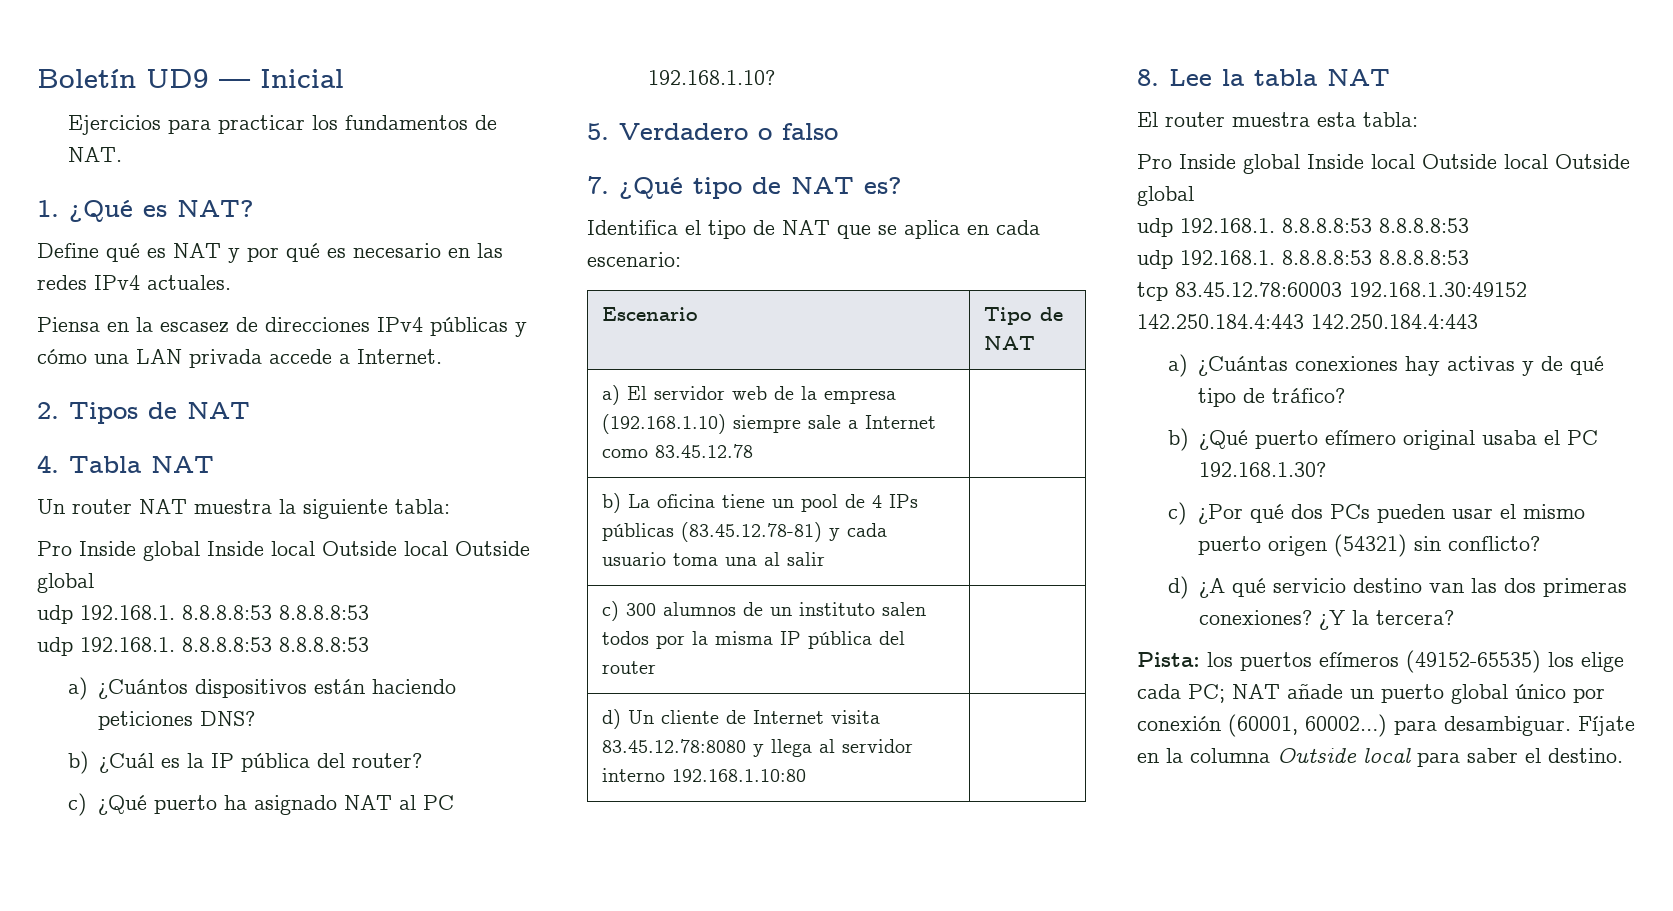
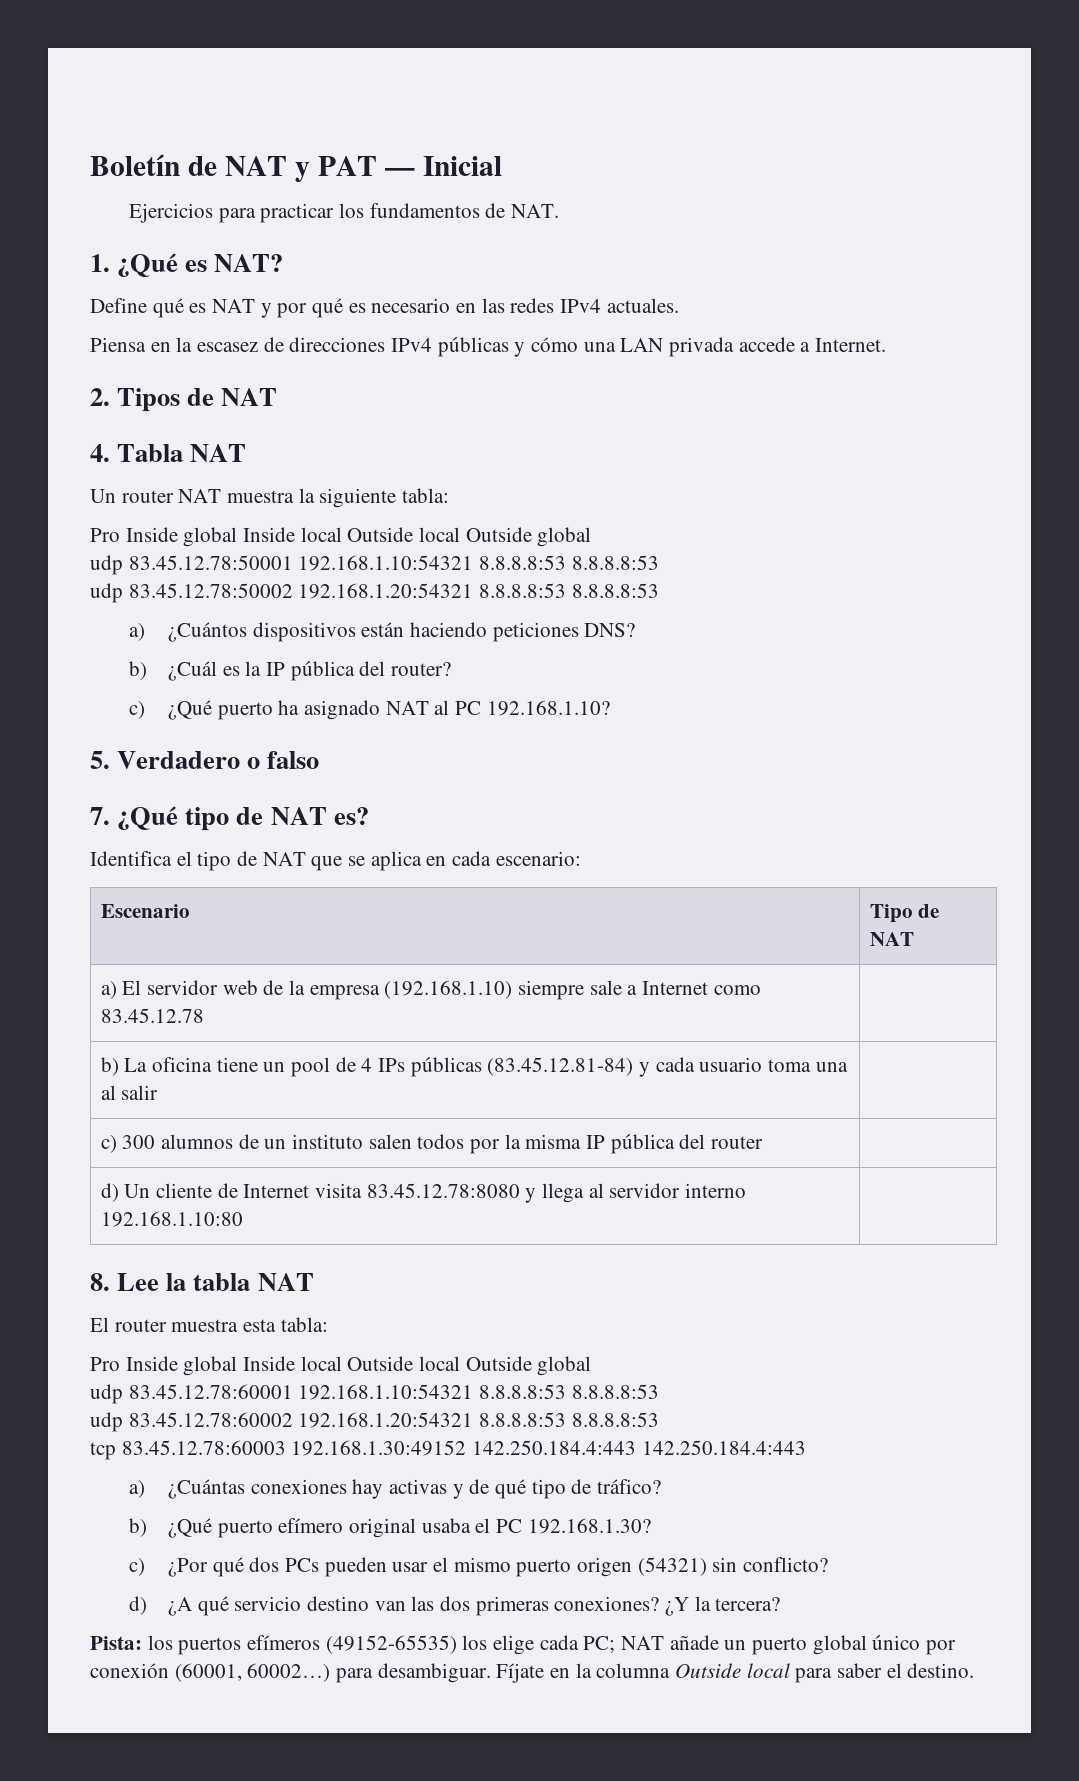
[146,69,209,88] UD9 -> [187,156,377,182] de NAT y PAT
[80,605,369,620] [37,637,175,656] 192.168.1. 8.8.8.8:53 8.8.8.8:53 // udp 192.168.1. -> [128,555,659,571] [90,583,474,603] 83.45.12.78:50001 192.168.1.10:54321 8.8.8.8:53 8.8.8.8:53 // udp 83.45.12.78:50002 192.168.1.20:54321
[681,522,823,542] (83.45.12.78-81) -> [487,1057,634,1076] (83.45.12.81-84)
[1180,218,1469,233] [1137,250,1275,269] 192.168.1. 8.8.8.8:53 8.8.8.8:53 // udp 192.168.1. -> [128,1384,659,1400] [90,1412,474,1432] 83.45.12.78:60001 192.168.1.10:54321 8.8.8.8:53 8.8.8.8:53 // udp 83.45.12.78:60002 192.168.1.20:54321

